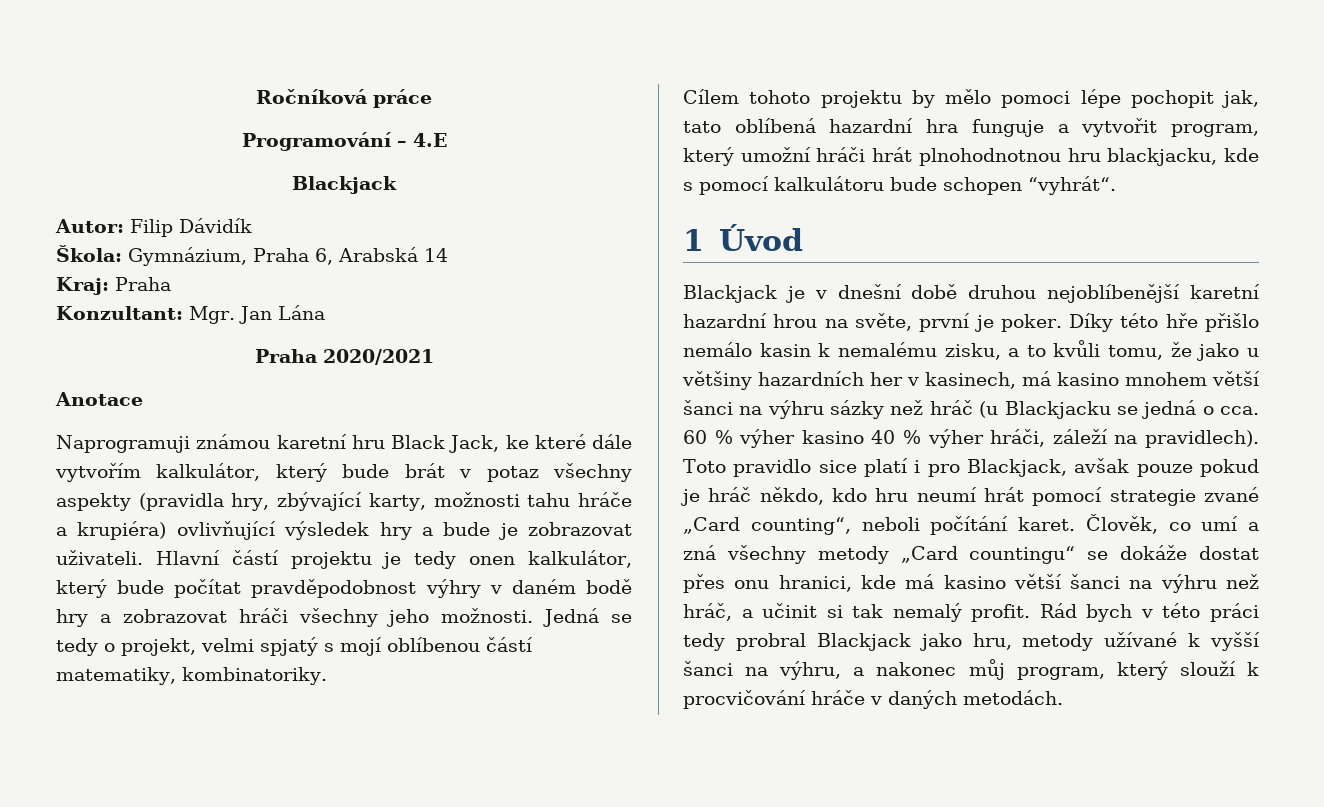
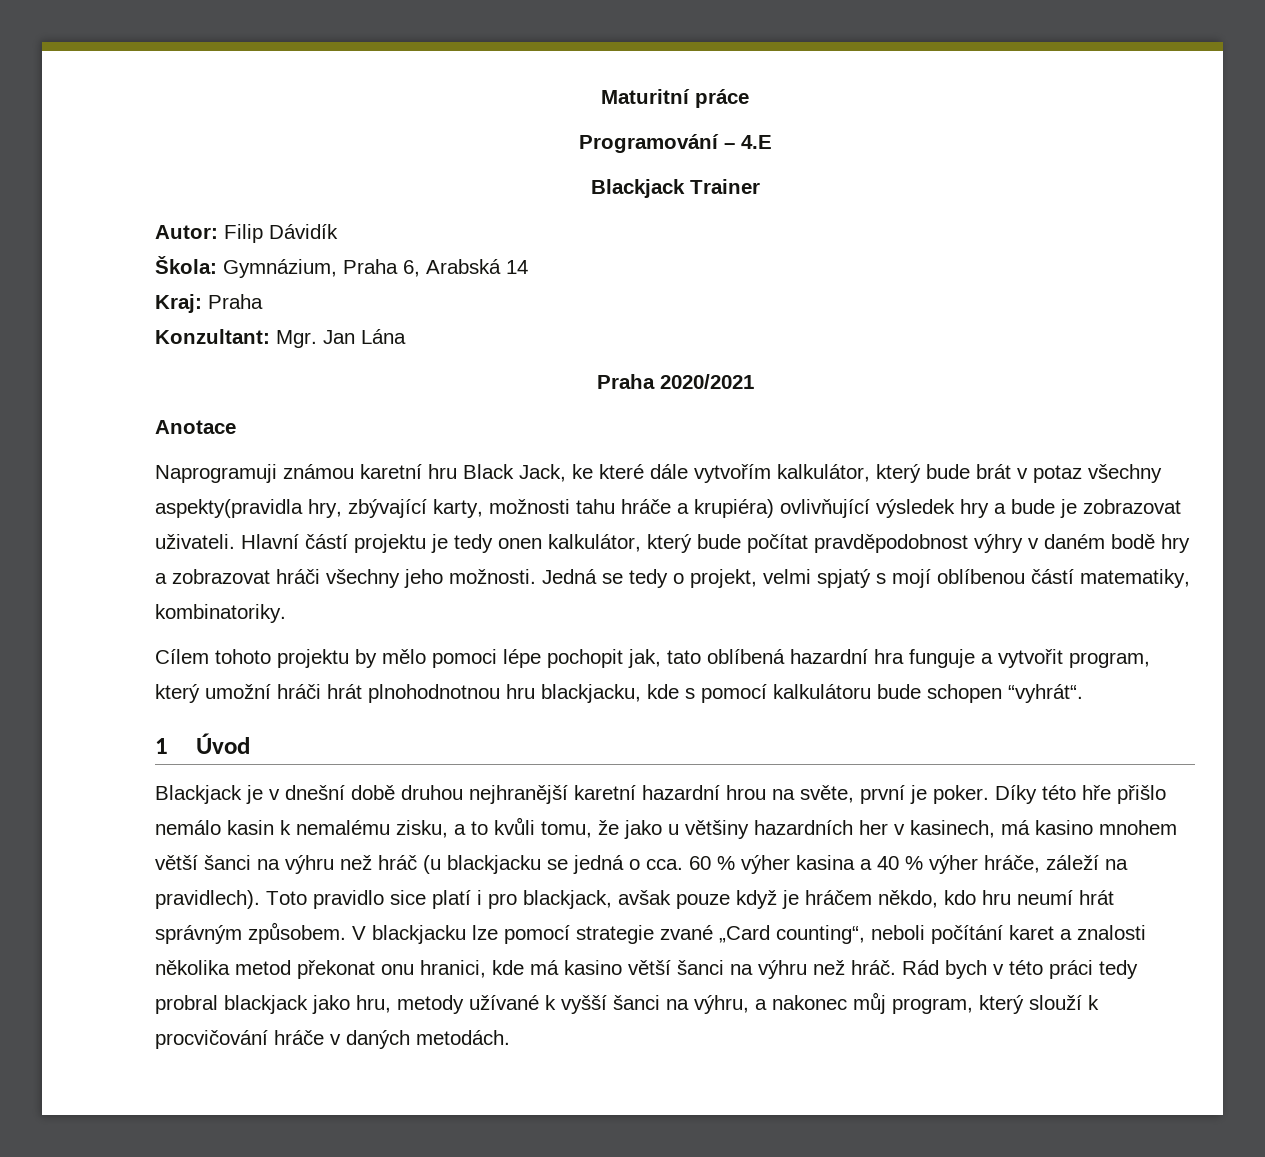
[256,89,367,104] Ročníková -> [601,89,690,104] Maturitní
(397, 185) none -> [689,179,760,194] Trainer
[56,493,224,511] aspekty (pravidla -> [155,499,303,518] aspekty(pravidla
[1047,284,1181,303] nejoblíbenější -> [469,785,568,804] nejhranější
[830,400,885,419] sázky -> (334, 864) none
[1004,401,1111,419] Blackjacku -> [447,855,541,874] blackjacku
[801,430,864,444] kasino -> [796,855,872,870] kasina a
[990,429,1046,447] hráči, -> [984,855,1040,873] hráče,
[966,459,1067,477] Blackjack, -> [523,890,612,909] blackjack,
[1200,459,1259,477] [681,487,752,506] pokud je hráč -> [736,890,872,909] když je hráčem
(1024, 494) none -> [155,922,498,944] správným způsobem. V blackjacku lze
[1018,514,1259,534] [683,545,1259,564] [683,574,725,593] karet. Člověk, co umí a zná všechny metody „Card countingu“ se dokáže dostat přes -> [1009,925,1146,940] [155,960,375,979] karet a znalosti několika metod překonat
[683,603,1031,622] hráč, a učinit si tak nemalý profit. -> [851,960,896,975] hráč.
[816,633,911,651] Blackjack -> [224,995,308,1014] blackjack

